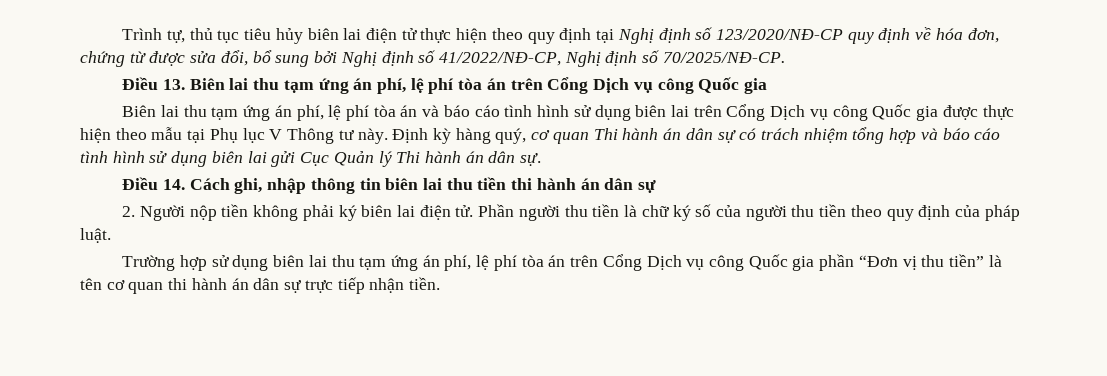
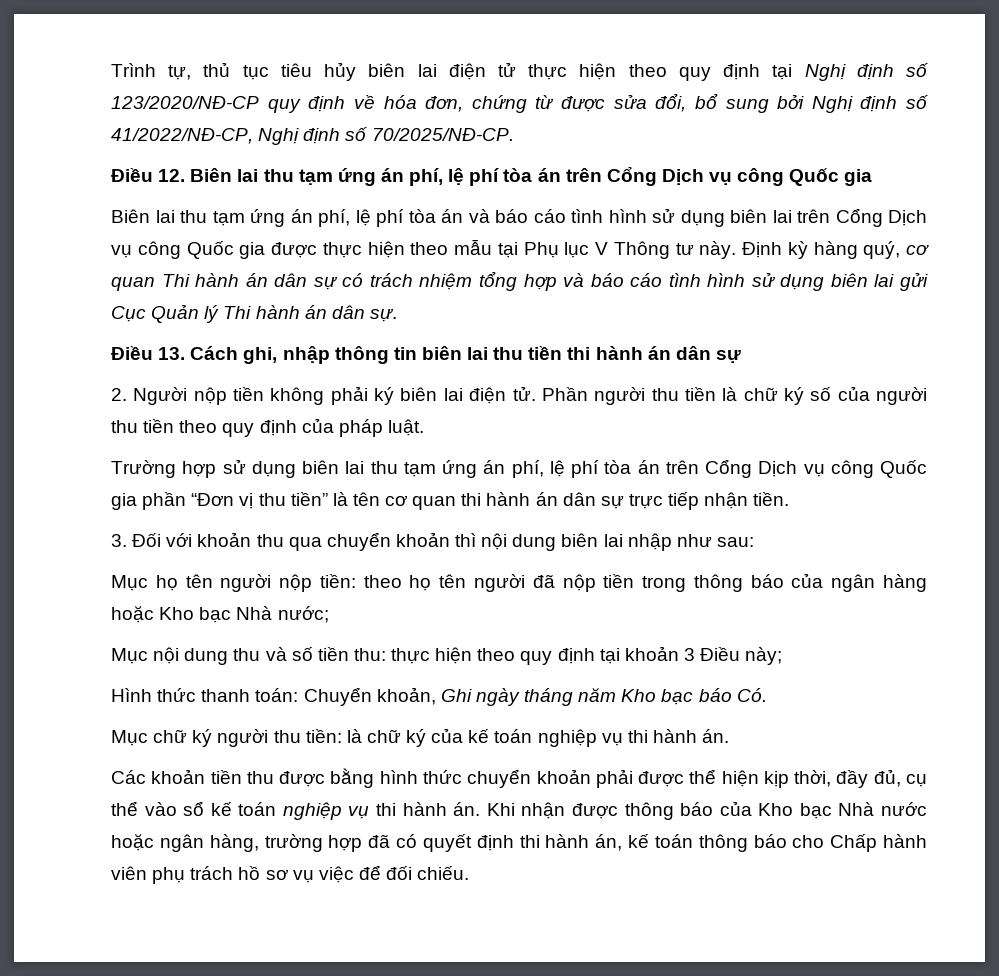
[162,79,185,90] 13. -> [158,169,186,182] 12.
[162,179,185,190] 14. -> [158,347,186,360] 13.
(440, 283) none -> [111,532,754,551] [111,573,928,592] [111,606,329,623] [111,646,783,665] [111,687,767,706] [111,728,730,747] [111,768,928,788] [111,801,927,820] [111,834,928,852] [111,865,470,884] // 3. Đối với khoản thu qua chuyển khoản thì nội dung biên lai nhập như sau: // Mục họ tên người nộp tiền: theo họ tên người đã nộp tiền trong thông báo của ngân hàng hoặc Kho bạc Nhà nước; // Mục nội dung thu và số tiền thu: thực hiện theo quy định tại khoản 3 Điều này; // Hình thức thanh toán: Chuyển khoản, Ghi ngày tháng năm Kho bạc báo Có. // Mục chữ ký người thu tiền: là chữ ký của kế toán nghiệp vụ thi hành án. // Các khoản tiền thu được bằng hình thức chuyển khoản phải được thể hiện kịp thời, đầy đủ, cụ thể vào sổ kế toán nghiệp vụ thi hành án. Khi nhận được thông báo của Kho bạc Nhà nước hoặc ngân hàng, trường hợp đã có quyết định thi hành án, kế toán thông báo cho Chấp hành viên phụ trách hồ sơ vụ việc để đối chiếu.

